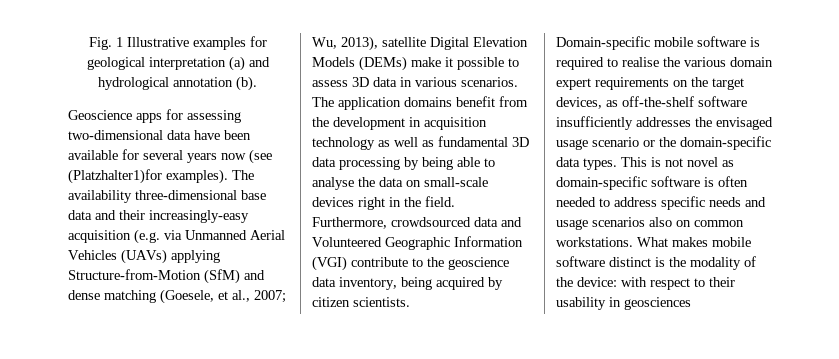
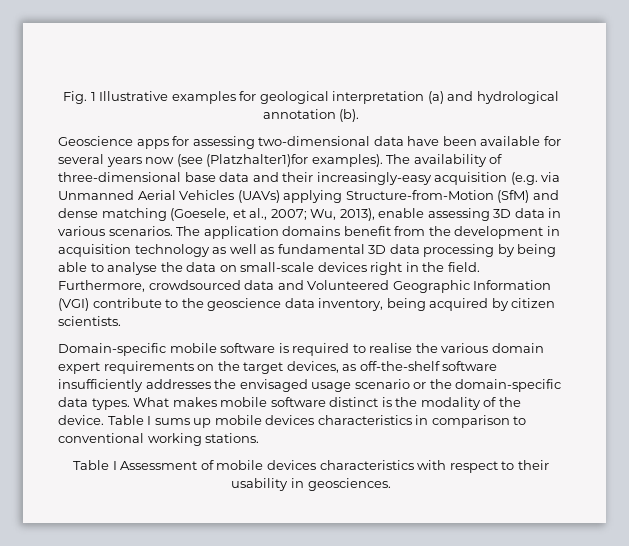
(132, 196) none -> [489,154,503,164] of
[382,37,528,50] [312,56,519,71] [312,80,348,87] satellite Digital Elevation Models (DEMs) make it possible to assess -> [378,208,490,221] enable assessing
[621,157,734,167] [556,176,748,190] [556,196,766,210] [556,217,744,230] [556,237,633,247] This is not novel as domain-specific software is often needed to address specific needs and usage scenarios also on common workstations. -> (130, 404) none
[577,277,617,287] device: -> [58,415,527,428] [58,433,260,446] [73,460,414,470] device. Table I sums up mobile devices characteristics in comparison to conventional working stations. // Table I Assessment of mobile devices characteristics
[624,297,691,310] geosciences -> [307,478,391,491] geosciences.

